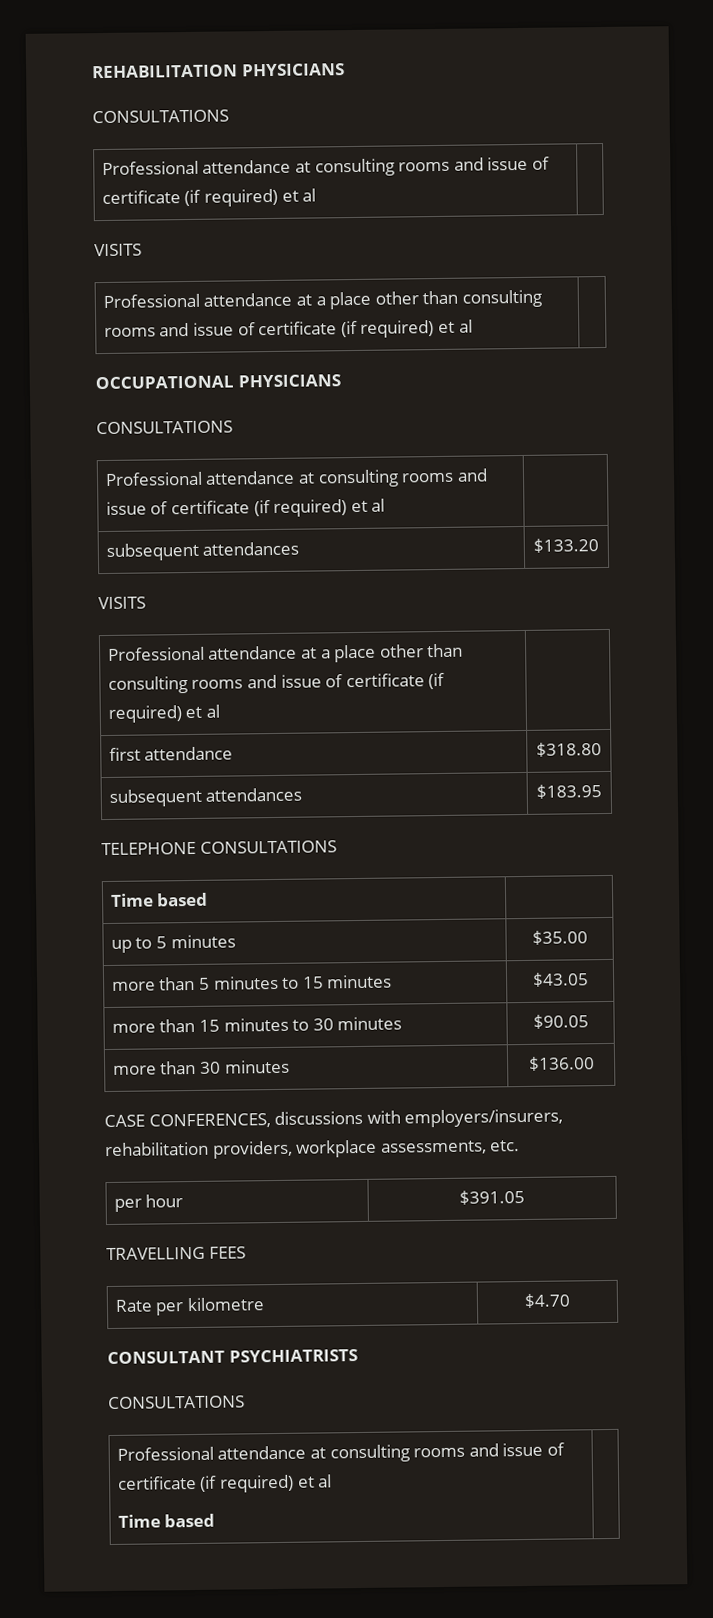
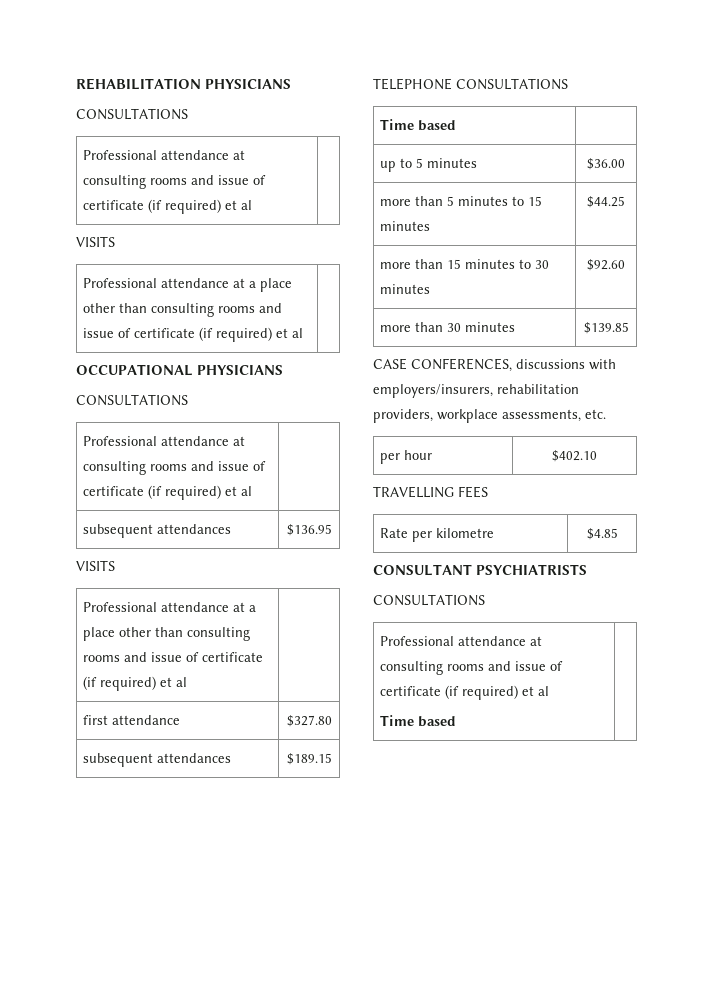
[533,538,599,553] $133.20 -> [286,524,332,536] $136.95
[536,742,602,757] [108,787,303,807] [536,784,602,799] $318.80 // subsequent attendances | $183.95 -> [286,715,332,727] [83,753,232,767] [286,753,332,765] $327.80 // subsequent attendances | $189.15
[531,930,588,945] $35.00 -> [587,158,625,170] $36.00
[531,972,589,987] $43.05 -> [587,196,625,208] $44.25
[532,1014,589,1029] $90.05 -> [587,259,625,271] $92.60
[527,1056,595,1071] $136.00 -> [583,322,629,334] $139.85
[459,1190,525,1205] $391.05 -> [552,450,597,462] $402.10
[524,1293,571,1309] $4.70 -> [586,528,618,540] $4.85

